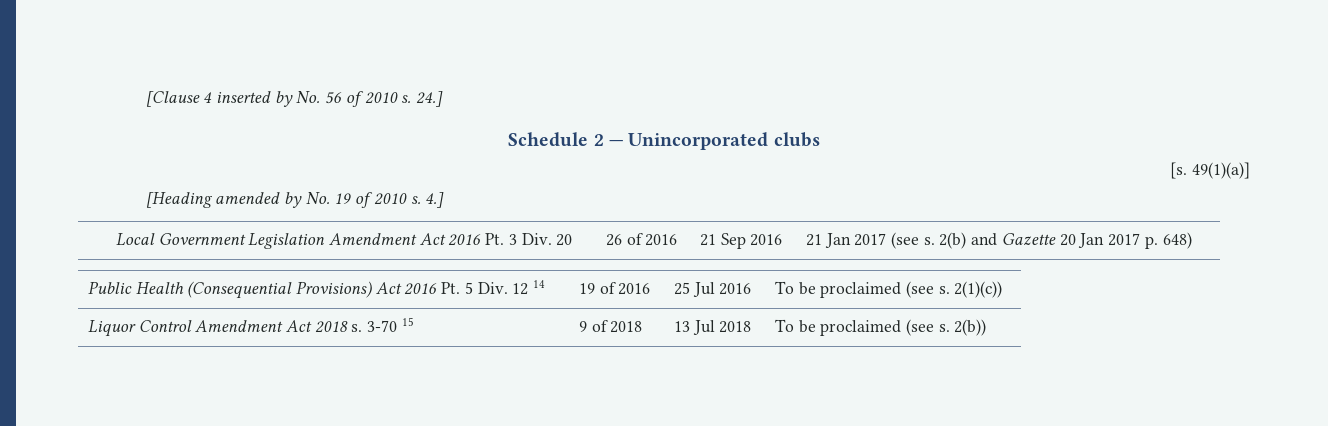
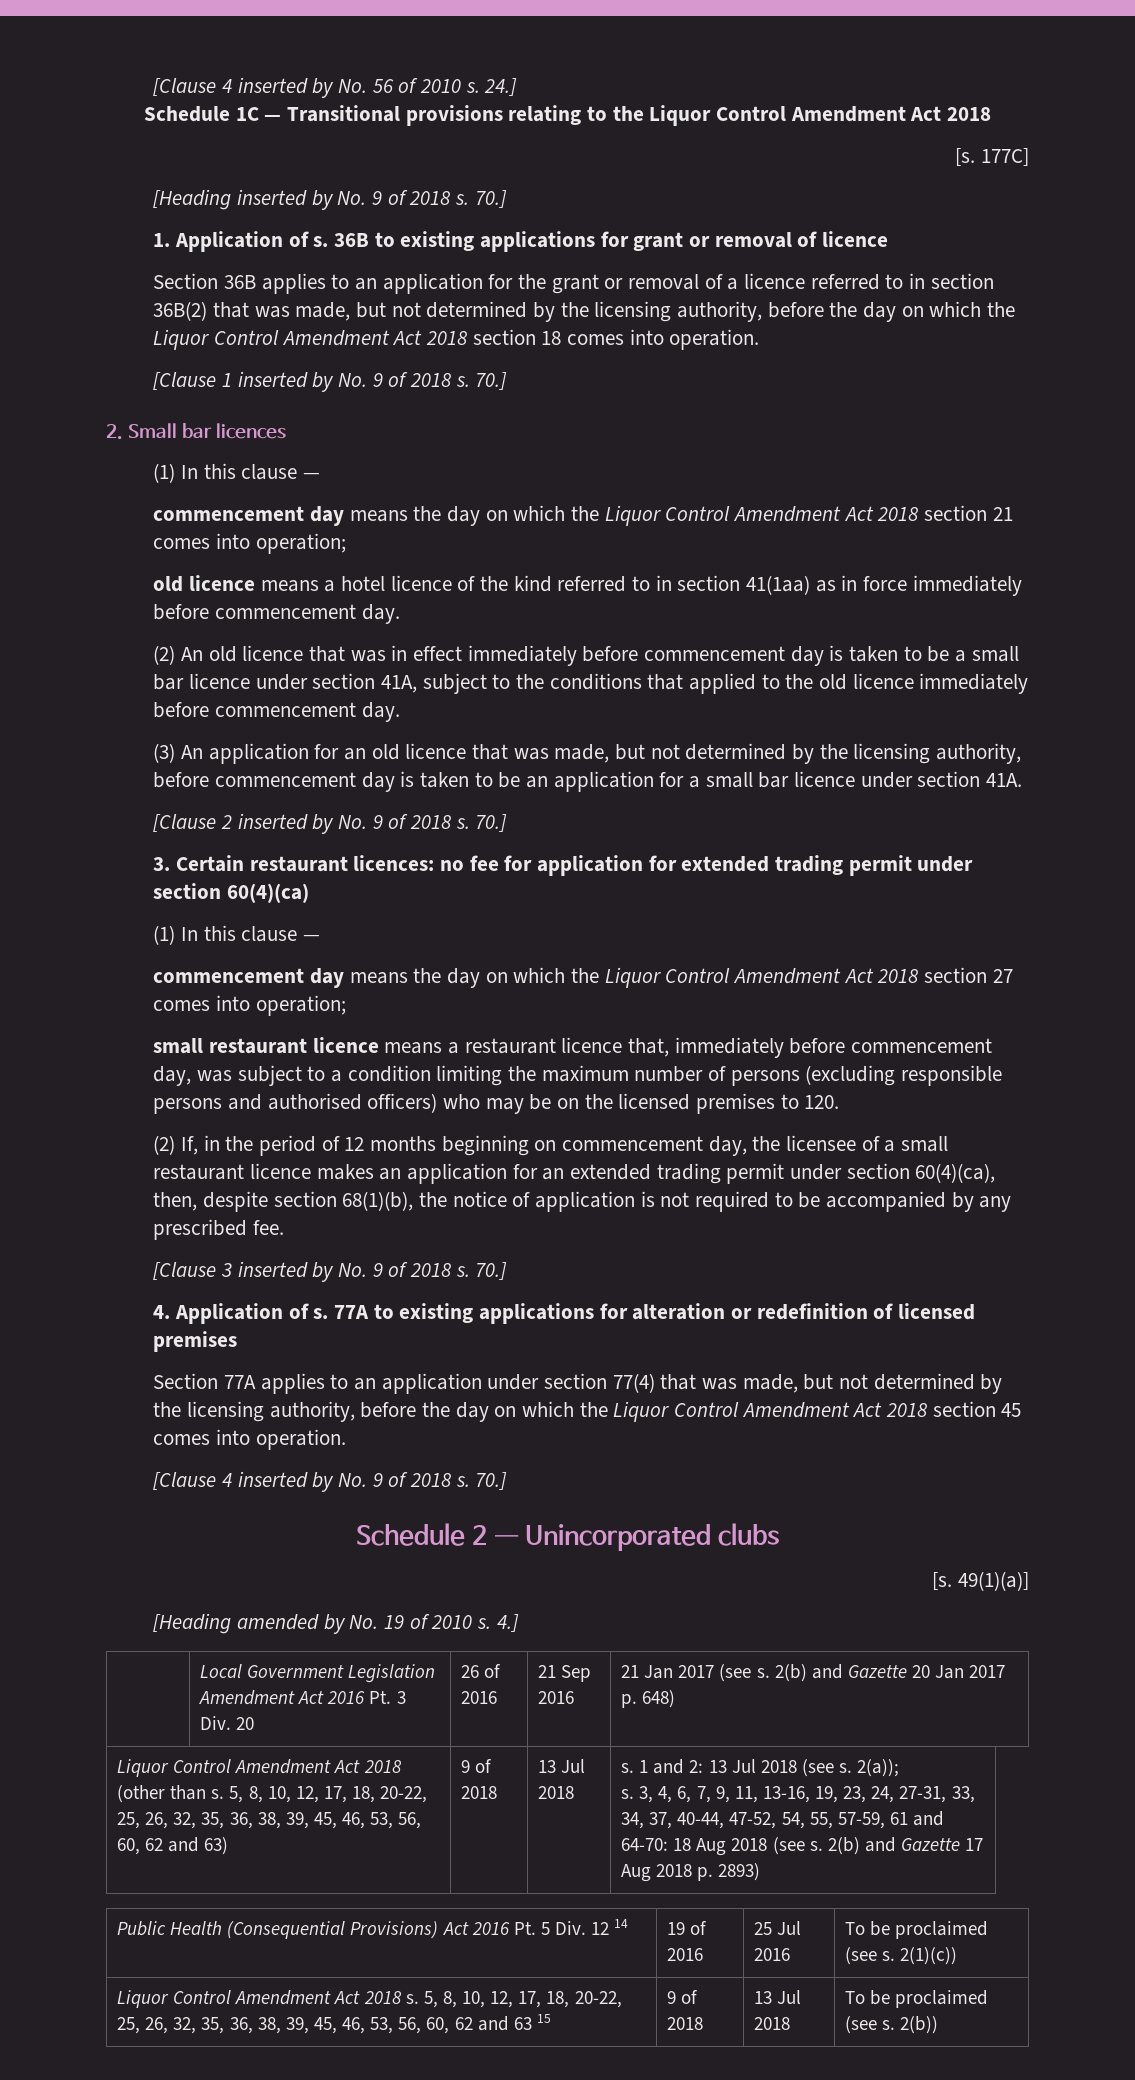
(444, 99) none -> [143,105,992,126] [955,148,1029,166] [153,189,507,210] [153,231,889,252] [153,273,994,294] [153,301,1016,322] [153,329,760,350] [153,371,508,392] [106,423,287,440] [153,463,321,483] [153,505,1013,526] [153,533,346,554] [153,575,1022,596] [153,604,400,624] [153,645,1019,666] [153,673,1029,694] [153,702,400,722] [153,743,1022,764] [153,771,1023,792] [153,813,508,834] [153,855,974,876] [153,883,310,903] [153,925,321,945] [153,967,1013,988] [153,995,346,1016] [153,1037,993,1058] [153,1065,1003,1086] [153,1093,840,1114] [153,1135,949,1156] [153,1163,996,1184] [153,1191,1012,1212] [153,1219,285,1240] [153,1261,508,1282] [153,1303,976,1324] [153,1331,238,1352] [153,1373,1003,1394] [153,1401,1022,1422] [153,1429,346,1450] [153,1471,508,1492] // Schedule 1C — Transitional provisions relating to the Liquor Control Amendment Act 2018 // [s. 177C] // [Heading inserted by No. 9 of 2018 s. 70.] // 1. Application of s. 36B to existing applications for grant or removal of licence // Section 36B applies to an application for the grant or removal of a licence referred to in section 36B(2) that was made, but not determined by the licensing authority, before the day on which the Liquor Control Amendment Act 2018 section 18 comes into operation. // [Clause 1 inserted by No. 9 of 2018 s. 70.] // 2. Small bar licences // (1) In this clause — // commencement day means the day on which the Liquor Control Amendment Act 2018 section 21 comes into operation; // old licence means a hotel licence of the kind referred to in section 41(1aa) as in force immediately before commencement day. // (2) An old licence that was in effect immediately before commencement day is taken to be a small bar licence under section 41A, subject to the conditions that applied to the old licence immediately before commencement day. // (3) An application for an old licence that was made, but not determined by the licensing authority, before commencement day is taken to be an application for a small bar licence under section 41A. // [Clause 2 inserted by No. 9 of 2018 s. 70.] // 3. Certain restaurant licences: no fee for application for extended trading permit under section 60(4)(ca) // (1) In this clause — // commencement day means the day on which the Liquor Control Amendment Act 2018 section 27 comes into operation; // small restaurant licence means a restaurant licence that, immediately before commencement day, was subject to a condition limiting the maximum number of persons (excluding responsible persons and authorised officers) who may be on the licensed premises to 120. // (2) If, in the period of 12 months beginning on commencement day, the licensee of a small restaurant licence makes an application for an extended trading permit under section 60(4)(ca), then, despite section 68(1)(b), the notice of application is not required to be accompanied by any prescribed fee. // [Clause 3 inserted by No. 9 of 2018 s. 70.] // 4. Application of s. 77A to existing applications for alteration or redefinition of licensed premises // Section 77A applies to an application under section 77(4) that was made, but not determined by the licensing authority, before the day on which the Liquor Control Amendment Act 2018 section 45 comes into operation. // [Clause 4 inserted by No. 9 of 2018 s. 70.]
(1192, 240) none -> [117,1759,401,1777] [117,1785,428,1803] [117,1812,422,1829] [117,1837,229,1855] [461,1759,493,1773] [461,1786,498,1799] [538,1759,586,1773] [538,1786,575,1799] [621,1759,900,1777] [621,1786,975,1803] [621,1811,945,1829] [621,1837,984,1856] [621,1863,761,1882] // Liquor Control Amendment Act 2018 (other than s. 5, 8, 10, 12, 17, 18, 20-22, 25, 26, 32, 35, 36, 38, 39, 45, 46, 53, 56, 60, 62 and 63) | 9 of 2018 | 13 Jul 2018 | s. 1 and 2: 13 Jul 2018 (see s. 2(a)); // s. 3, 4, 6, 7, 9, 11, 13-16, 19, 23, 24, 27-31, 33, 34, 37, 40-44, 47-52, 54, 55, 57-59, 61 and 64-70: 18 Aug 2018 (see s. 2(b) and Gazette 17 Aug 2018 p. 2893)
[367,320,398,332] 3-70 -> [423,1991,622,2008] [117,2016,532,2034] 5, 8, 10, 12, 17, 18, 20-22, 25, 26, 32, 35, 36, 38, 39, 45, 46, 53, 56, 60, 62 and 63

